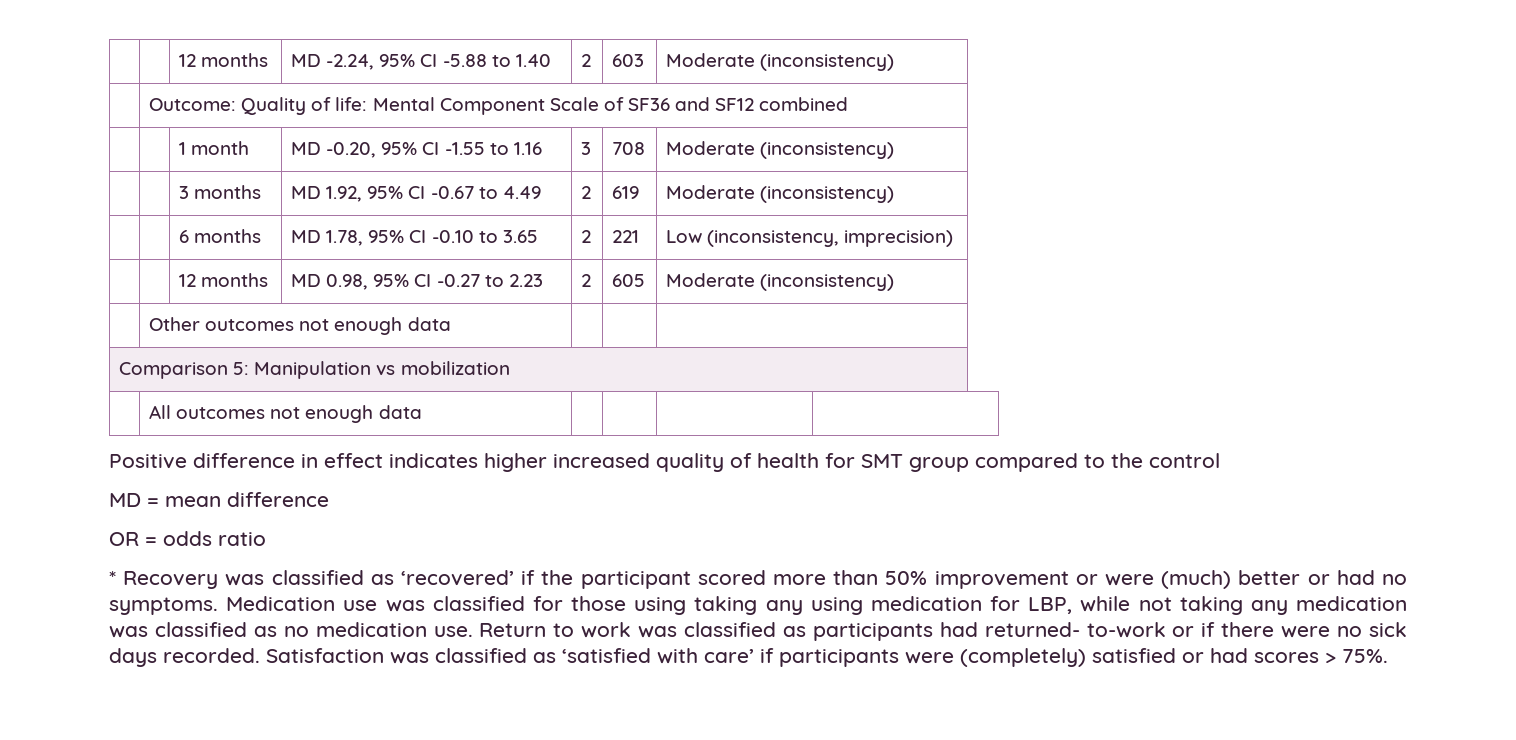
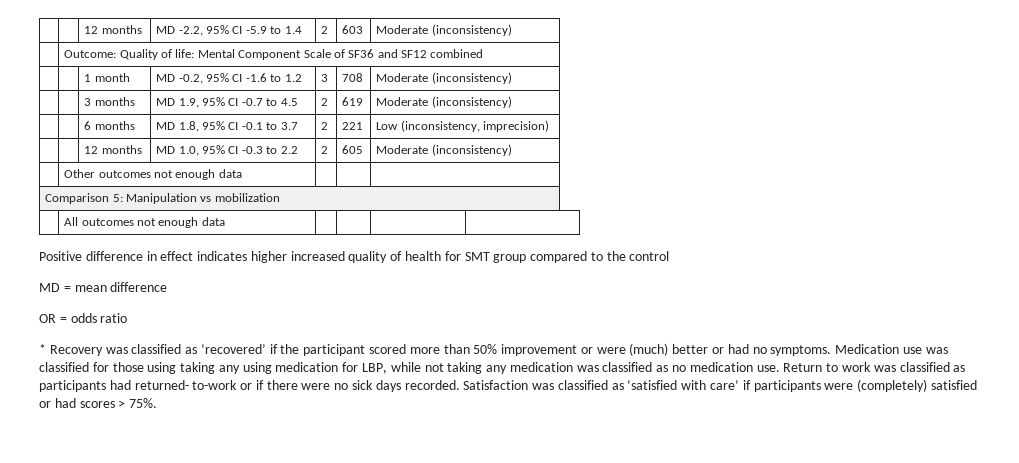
[178,53,269,67] [290,54,551,70] | | 12 months | MD -2.24, 95% CI -5.88 to 1.40 -> [84,25,142,34] [156,25,302,36] | | 12 months | MD -2.2, 95% CI -5.9 to 1.4
[326,142,542,158] -0.20, 95% CI -1.55 to 1.16 -> [178,73,302,84] -0.2, 95% CI -1.6 to 1.2
[326,186,541,202] 1.92, 95% CI -0.67 to 4.49 -> [178,97,298,108] 1.9, 95% CI -0.7 to 4.5
[326,230,538,246] 1.78, 95% CI -0.10 to 3.65 -> [178,121,298,132] 1.8, 95% CI -0.1 to 3.7
[326,274,543,290] 0.98, 95% CI -0.27 to 2.23 -> [178,145,298,156] 1.0, 95% CI -0.3 to 2.2

